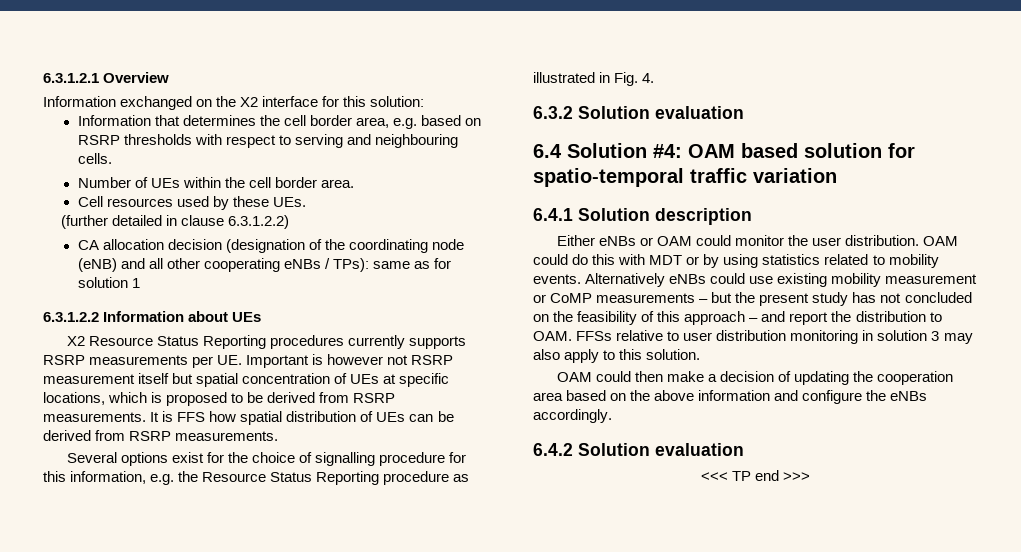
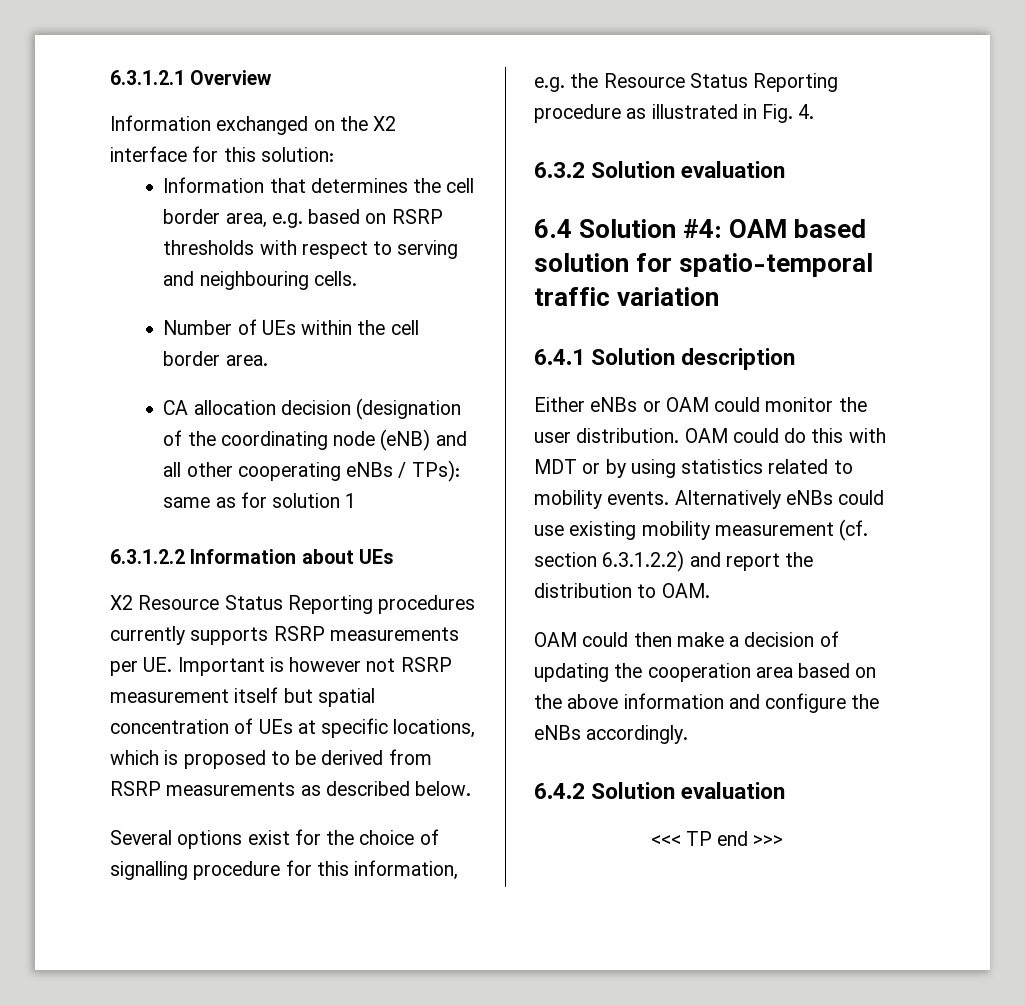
[77,196,306,210] [61,215,290,229] // Cell resources used by these UEs. // (further detailed in clause 6.3.1.2.2) -> (268, 360) none
[43,411,454,425] [43,430,279,441] measurements. It is FFS how spatial distribution of UEs can be derived from RSRP measurements. -> [166,781,472,796] measurements as described below.
[533,292,972,306] [533,311,759,325] or CoMP measurements – but the present study has not concluded on the feasibility of this approach – -> [839,519,869,541] [534,550,685,572] (cf. section 6.3.1.2.2)
[576,330,973,344] [533,349,701,363] FFSs relative to user distribution monitoring in solution 3 may also apply to this solution. -> (710, 590) none

